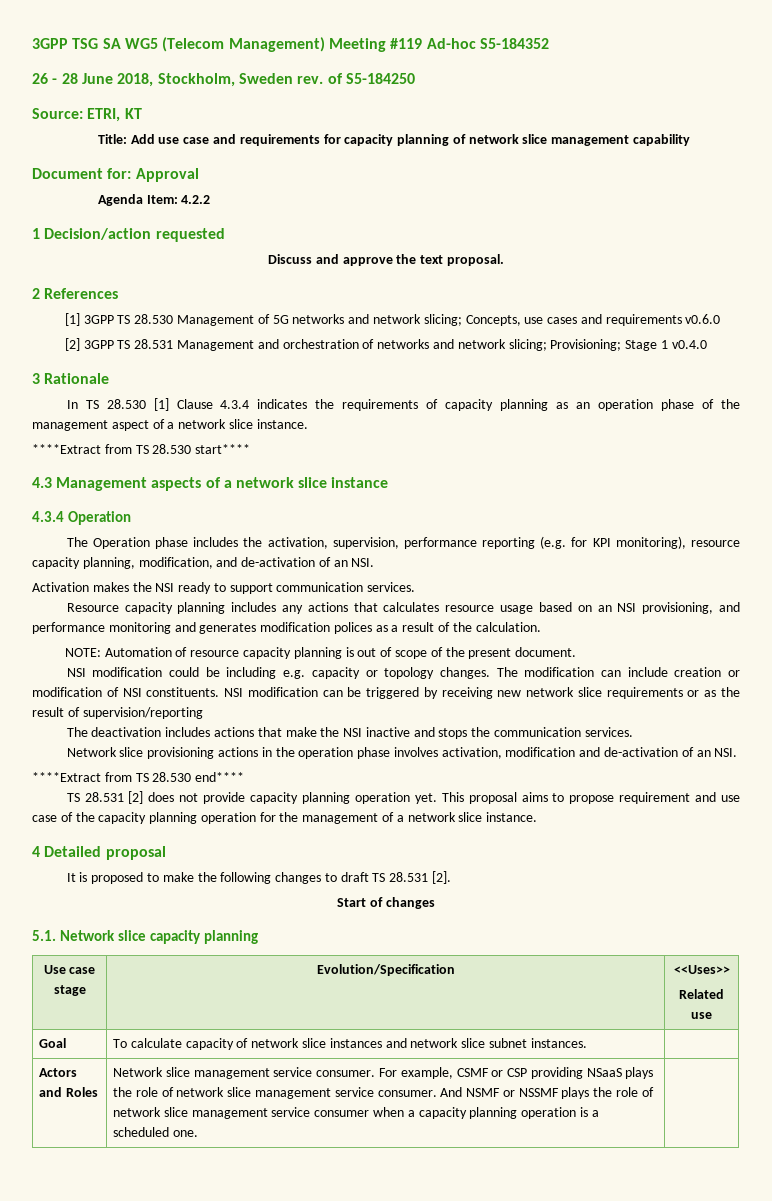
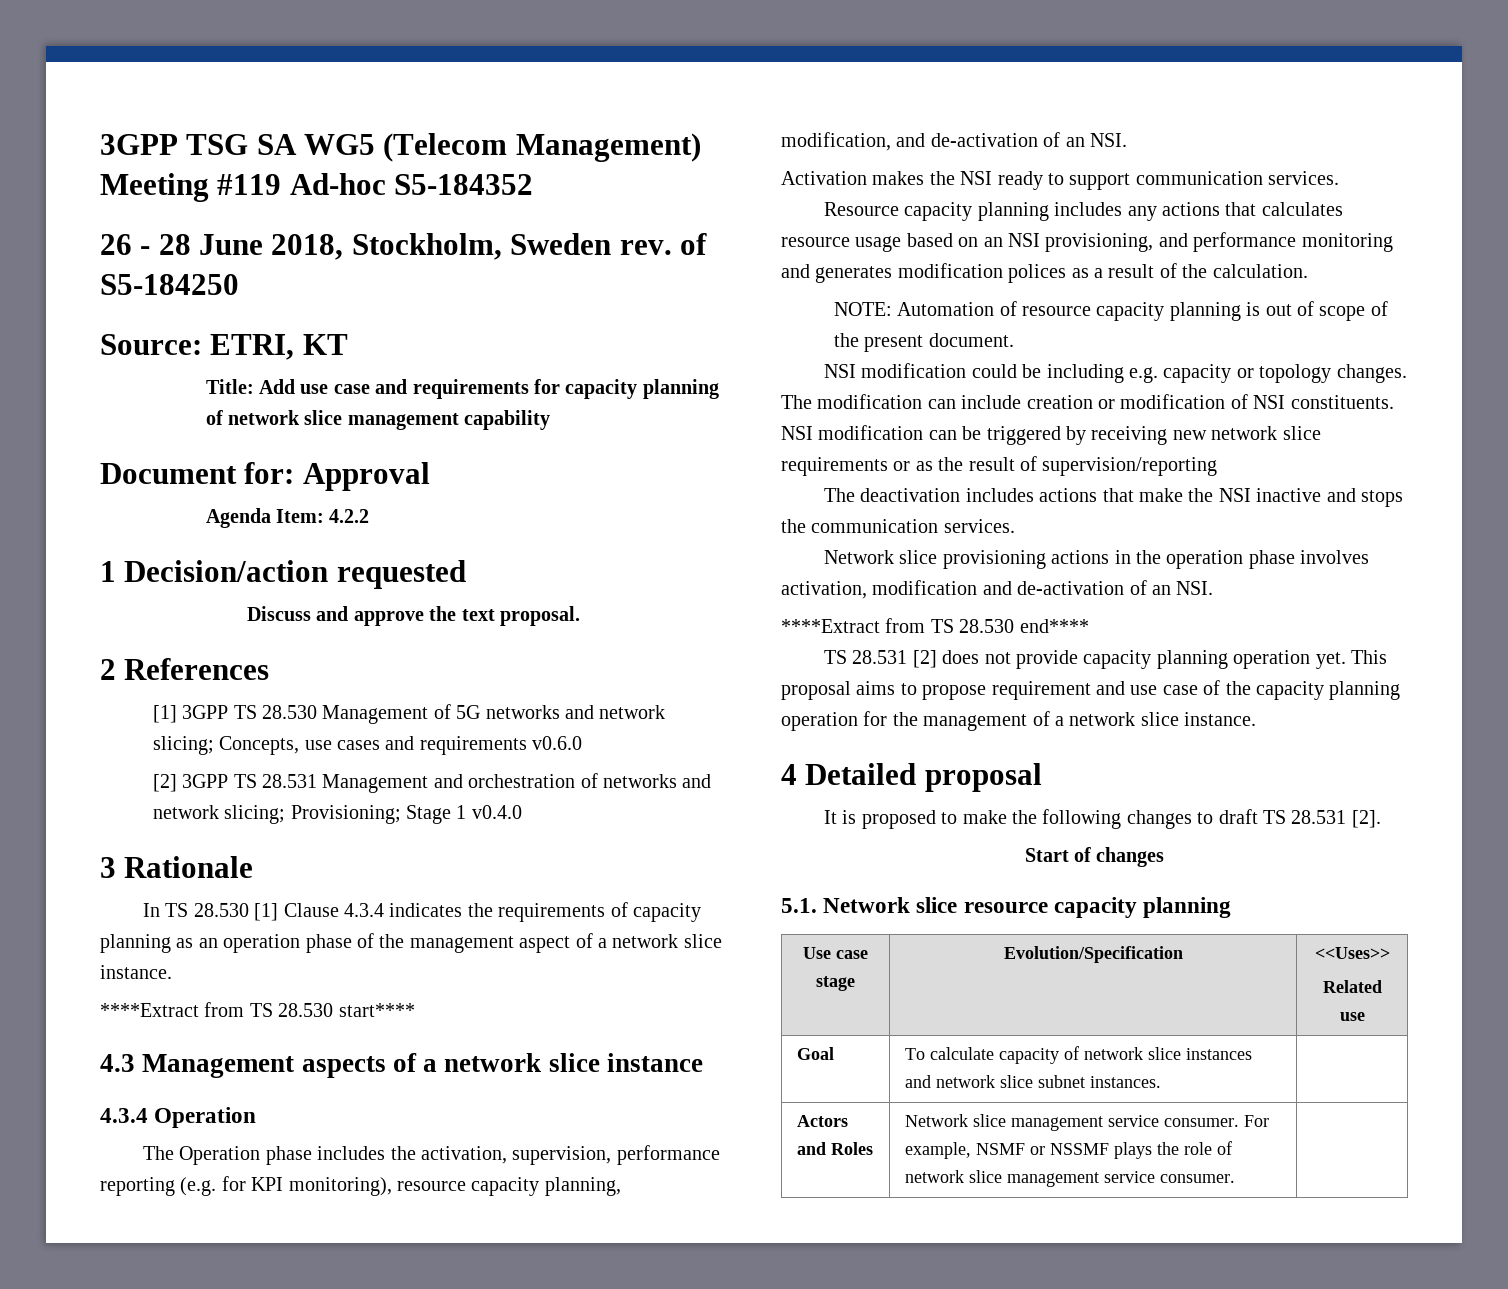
(146, 935) none -> [963,902,1048,913] resource
[456,1067,654,1079] [113,1087,463,1099] CSMF or CSP providing NSaaS plays the role of network slice management service consumer. And -> (971, 1150) none
[314,1107,599,1119] [113,1127,198,1137] consumer when a capacity planning operation is a scheduled one. -> [1159,1174,1235,1183] consumer.

